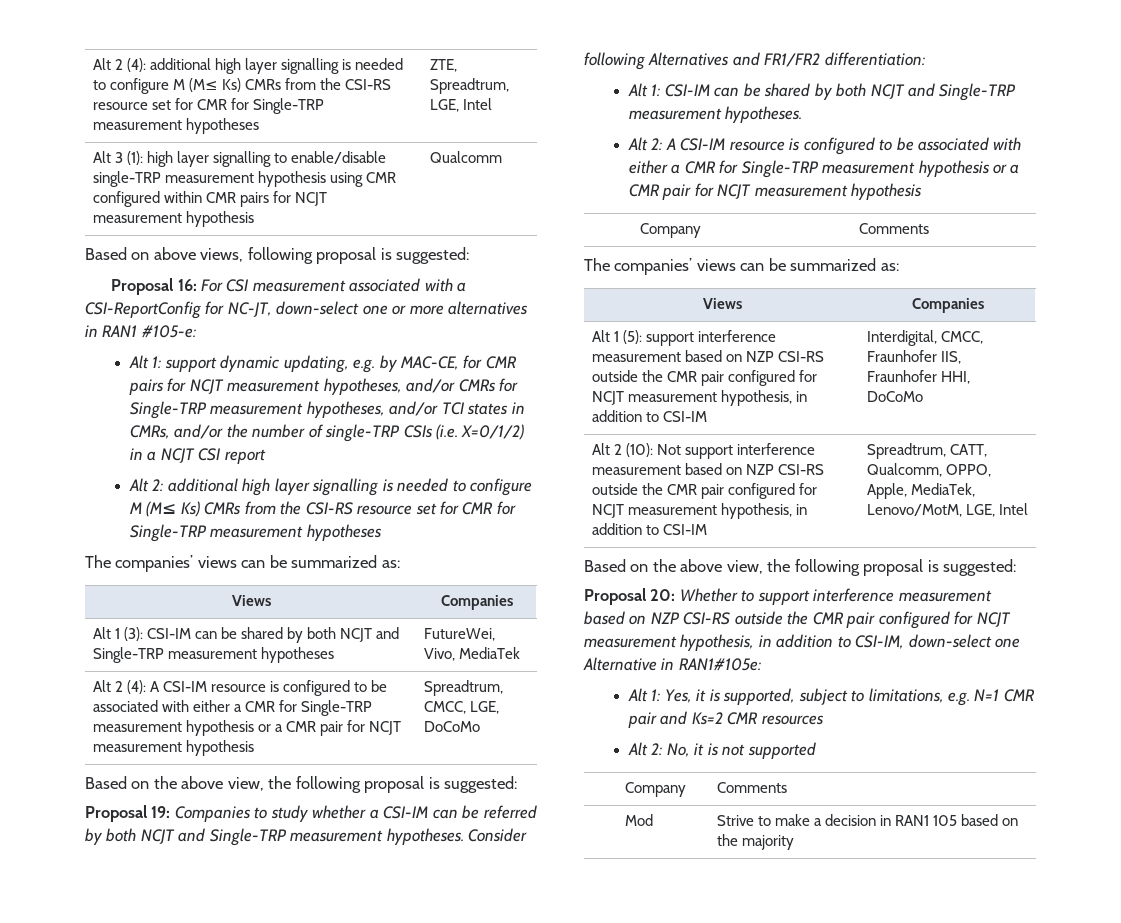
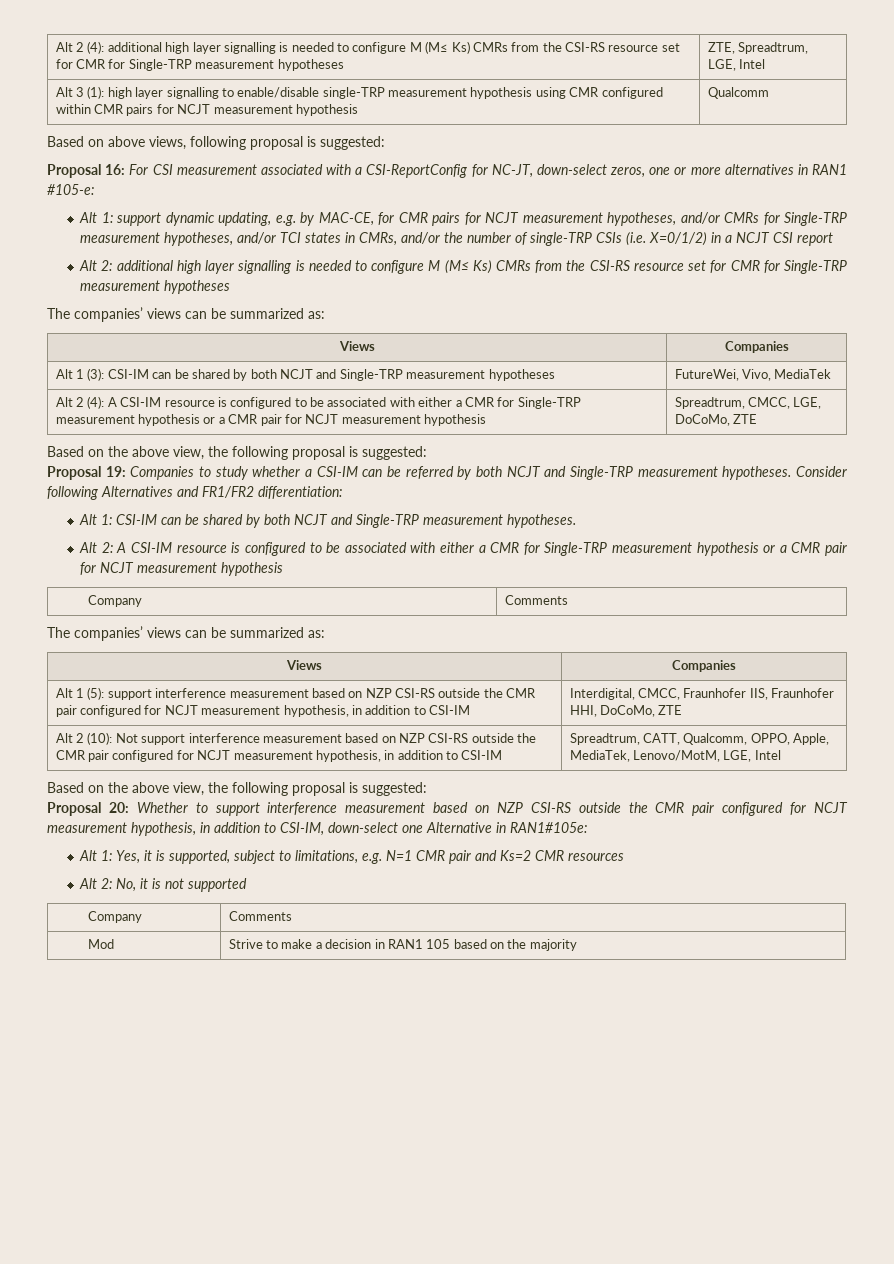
(360, 308) none -> [610,167,646,178] zeros,
[423,721,480,732] DoCoMo -> [674,414,758,426] DoCoMo, ZTE
[866,391,923,402] DoCoMo -> [600,705,683,717] DoCoMo, ZTE

